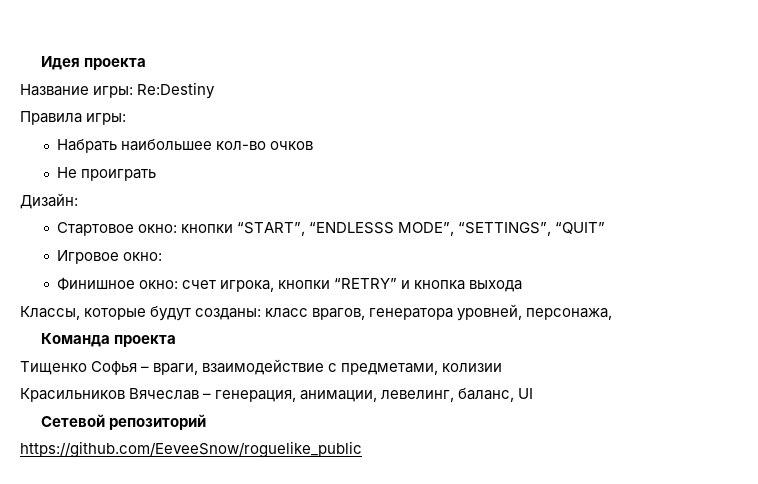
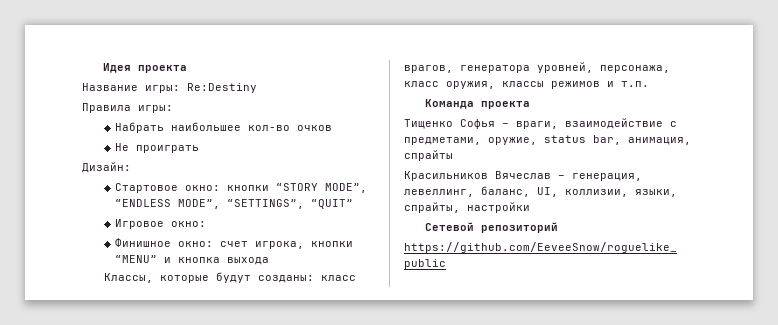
[237,222,395,236] “START”, “ENDLESSS -> [275,183,367,193] [114,199,171,207] “STORY MODE”, “ENDLESS
[334,278,398,289] “RETRY” -> [114,255,157,263] “MENU”
(613, 314) none -> [404,81,649,89] класс оружия, классы режимов и т.п.
[442,363,503,372] колизии -> [488,135,691,145] [404,150,453,161] оружие, status bar, анимация, спрайты
[300,388,534,402] анимации, левелинг, баланс, UI -> [404,186,677,197] [404,202,530,213] левеллинг, баланс, UI, коллизии, языки, спрайты, настройки

